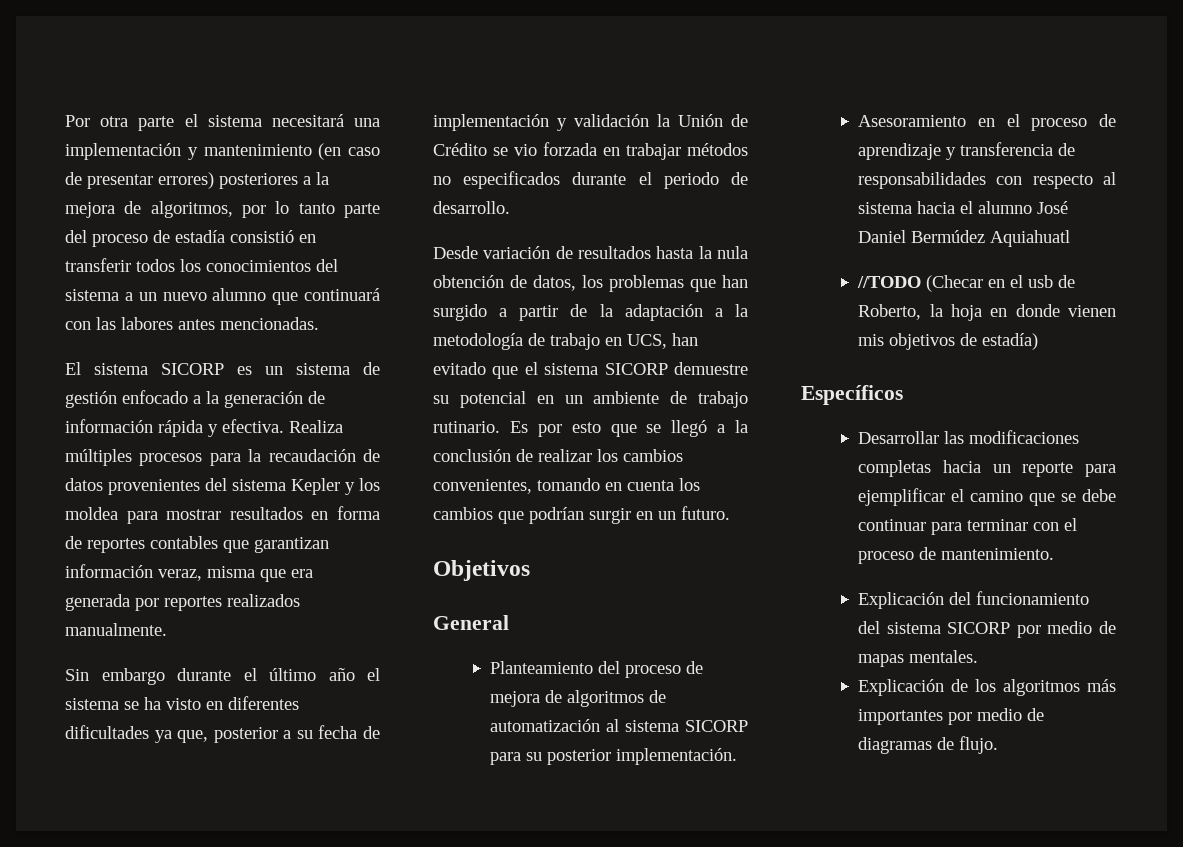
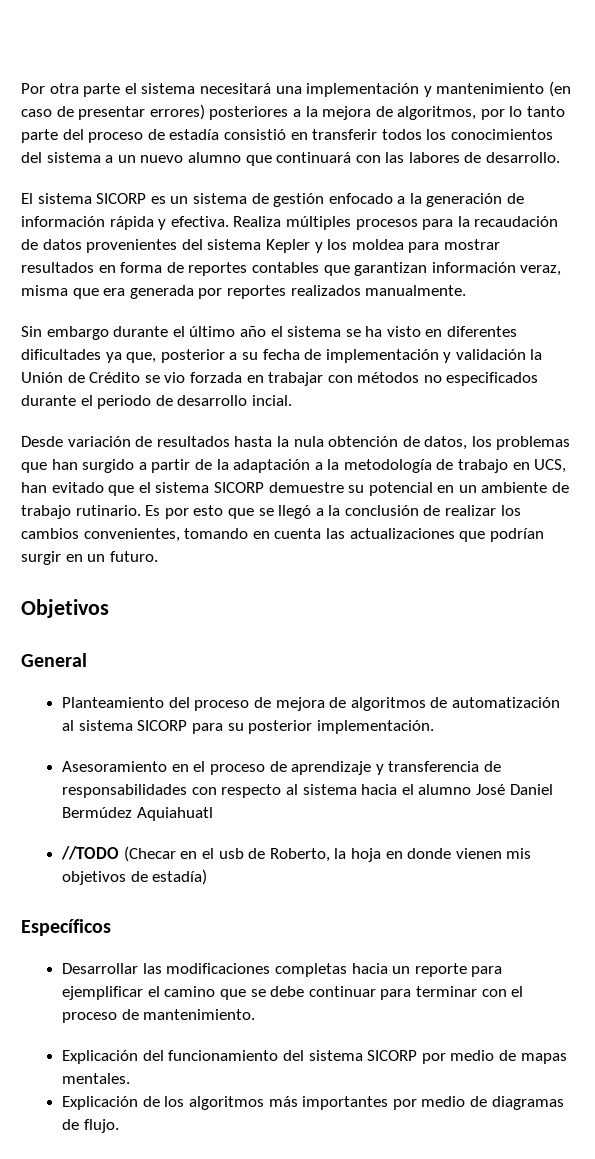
[178,317,319,330] antes mencionadas. -> [464,152,561,163] de desarrollo.
(681, 151) none -> [327,375,353,383] con
[433,201,510,214] desarrollo. -> [177,395,292,406] desarrollo incial.
[679,478,700,491] [433,507,493,520] los cambios -> [325,528,455,539] las actualizaciones

